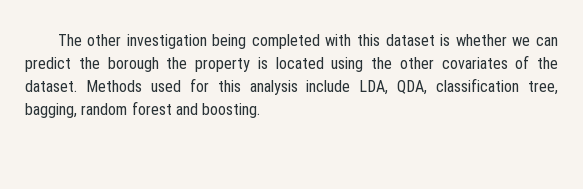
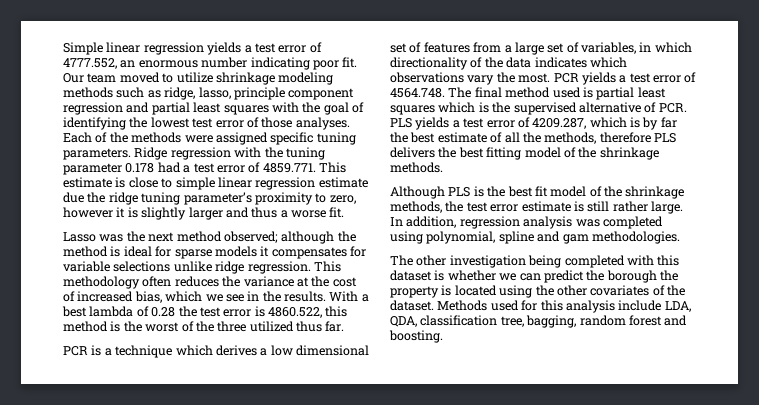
(57, 40) none -> [63,42,322,55] [63,57,358,70] [63,72,334,85] [63,87,355,100] [63,102,364,115] [63,117,350,130] [63,132,356,145] [63,147,325,160] [63,162,346,175] [63,177,368,190] [63,192,356,205] [63,207,345,220] [63,231,356,244] [63,246,366,259] [63,261,341,274] [63,276,357,289] [63,291,369,303] [62,306,348,318] [63,321,345,332] [63,345,369,358] [390,42,692,55] [390,57,627,70] [390,72,697,85] [390,87,666,100] [390,102,687,115] [390,117,677,130] [390,132,676,144] [390,147,659,160] [390,162,443,173] [390,186,685,199] [390,201,683,214] [390,216,663,229] [390,231,680,244] Simple linear regression yields a test error of 4777.552, an enormous number indicating poor fit. Our team moved to utilize shrinkage modeling methods such as ridge, lasso, principle component regression and partial least squares with the goal of identifying the lowest test error of those analyses. Each of the methods were assigned specific tuning parameters. Ridge regression with the tuning parameter 0.178 had a test error of 4859.771. This estimate is close to simple linear regression estimate due the ridge tuning parameter’s proximity to zero, however it is slightly larger and thus a worse fit. // Lasso was the next method observed; although the method is ideal for sparse models it compensates for variable selections unlike ridge regression. This methodology often reduces the variance at the cost of increased bias, which we see in the results. With a best lambda of 0.28 the test error is 4860.522, this method is the worst of the three utilized thus far. // PCR is a technique which derives a low dimensional set of features from a large set of variables, in which directionality of the data indicates which observations vary the most. PCR yields a test error of 4564.748. The final method used is partial least squares which is the supervised alternative of PCR. PLS yields a test error of 4209.287, which is by far the best estimate of all the methods, therefore PLS delivers the best fitting model of the shrinkage methods. // Although PLS is the best fit model of the shrinkage methods, the test error estimate is still rather large. In addition, regression analysis was completed using polynomial, spline and gam methodologies. //

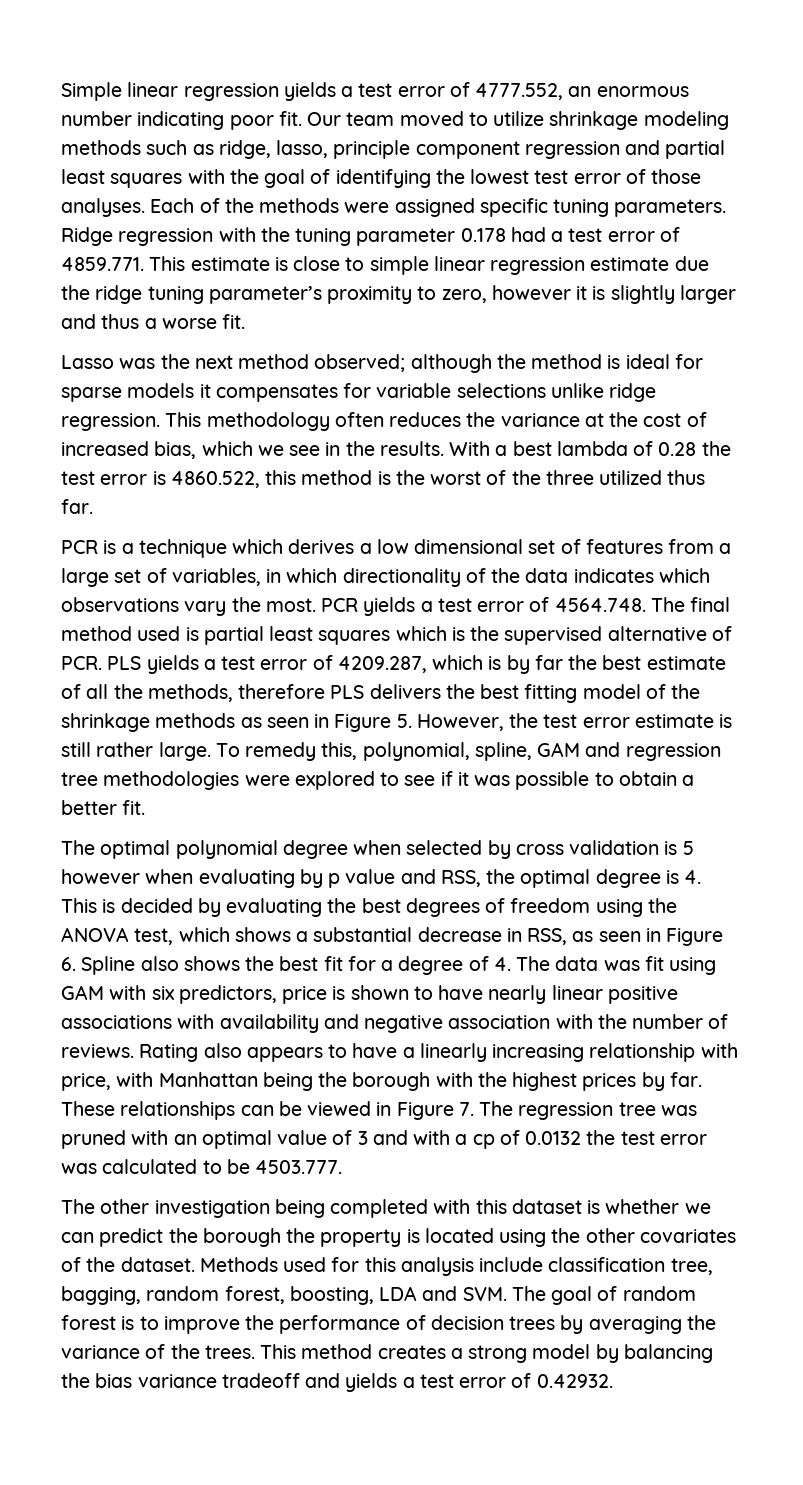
[390,162,443,173] [390,186,685,199] [390,201,442,213] methods. // Although PLS is the best fit model of the shrinkage methods, -> [155,713,504,732] methods as seen in Figure 5. However,
[390,216,663,229] [390,231,680,244] In addition, regression analysis was completed using polynomial, spline and gam methodologies. -> [215,742,721,761] [61,771,695,790] [61,800,146,815] [61,840,694,859] [61,869,702,888] [61,898,677,917] [61,927,724,946] [61,956,717,975] [61,985,678,1004] [61,1014,729,1033] [61,1043,738,1062] [61,1072,702,1091] [61,1101,697,1120] [61,1130,707,1149] [61,1159,343,1174] To remedy this, polynomial, spline, GAM and regression tree methodologies were explored to see if it was possible to obtain a better fit. // The optimal polynomial degree when selected by cross validation is 5 however when evaluating by p value and RSS, the optimal degree is 4. This is decided by evaluating the best degrees of freedom using the ANOVA test, which shows a substantial decrease in RSS, as seen in Figure 6. Spline also shows the best fit for a degree of 4. The data was fit using GAM with six predictors, price is shown to have nearly linear positive associations with availability and negative association with the number of reviews. Rating also appears to have a linearly increasing relationship with price, with Manhattan being the borough with the highest prices by far. These relationships can be viewed in Figure 7. The regression tree was pruned with an optimal value of 3 and with a cp of 0.0132 the test error was calculated to be 4503.777.
[664,301,691,312] [390,316,417,327] LDA, QDA, -> (544, 1264) none
[628,315,688,326] [389,330,443,343] forest and boosting. -> [224,1286,696,1305] [61,1315,716,1334] [61,1344,713,1363] [61,1373,613,1392] forest, boosting, LDA and SVM. The goal of random forest is to improve the performance of decision trees by averaging the variance of the trees. This method creates a strong model by balancing the bias variance tradeoff and yields a test error of 0.42932.

